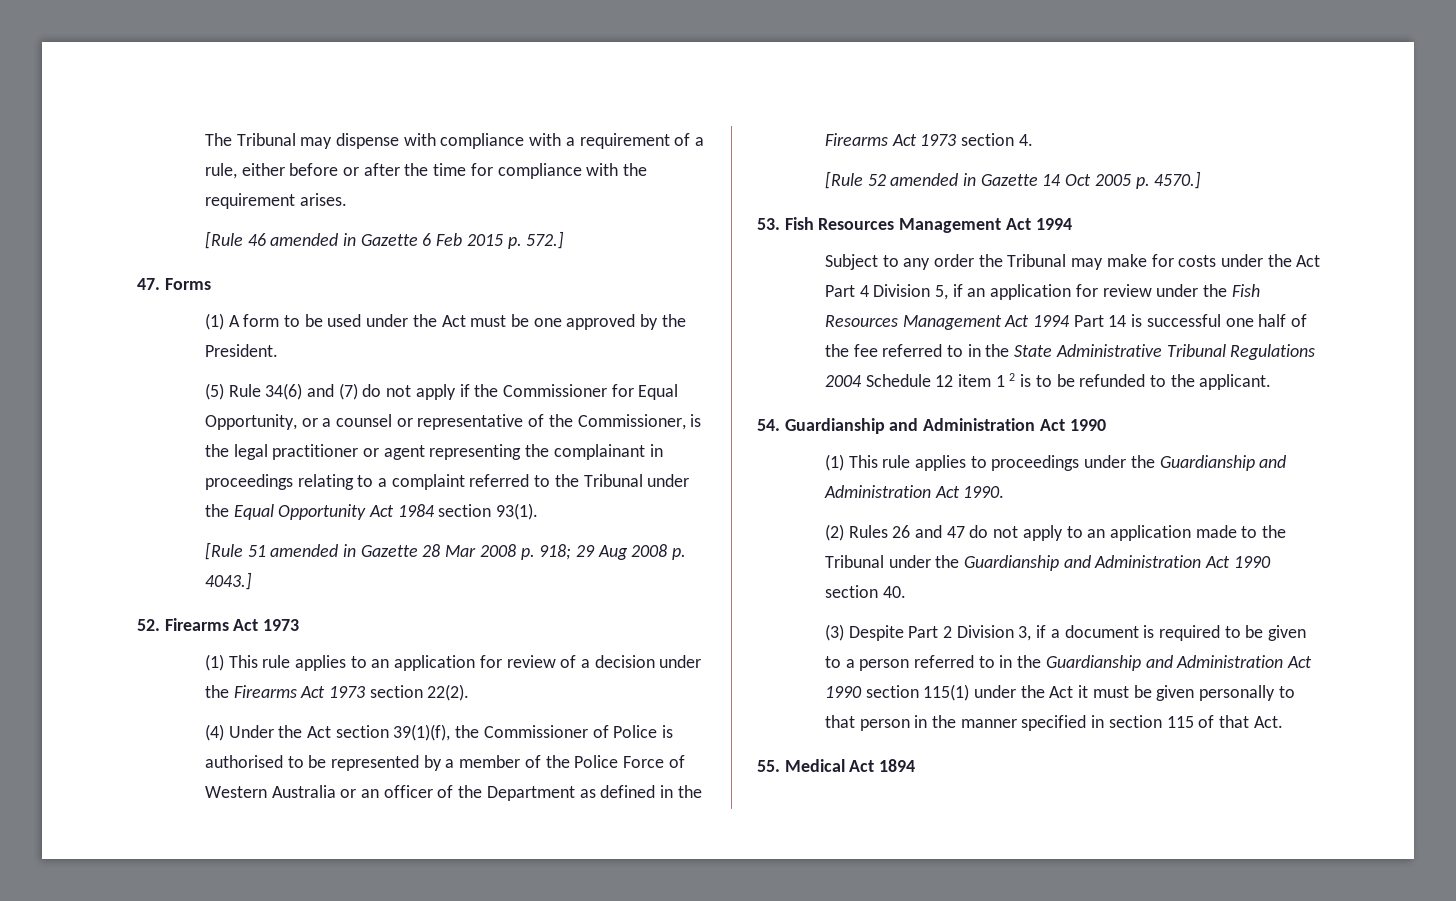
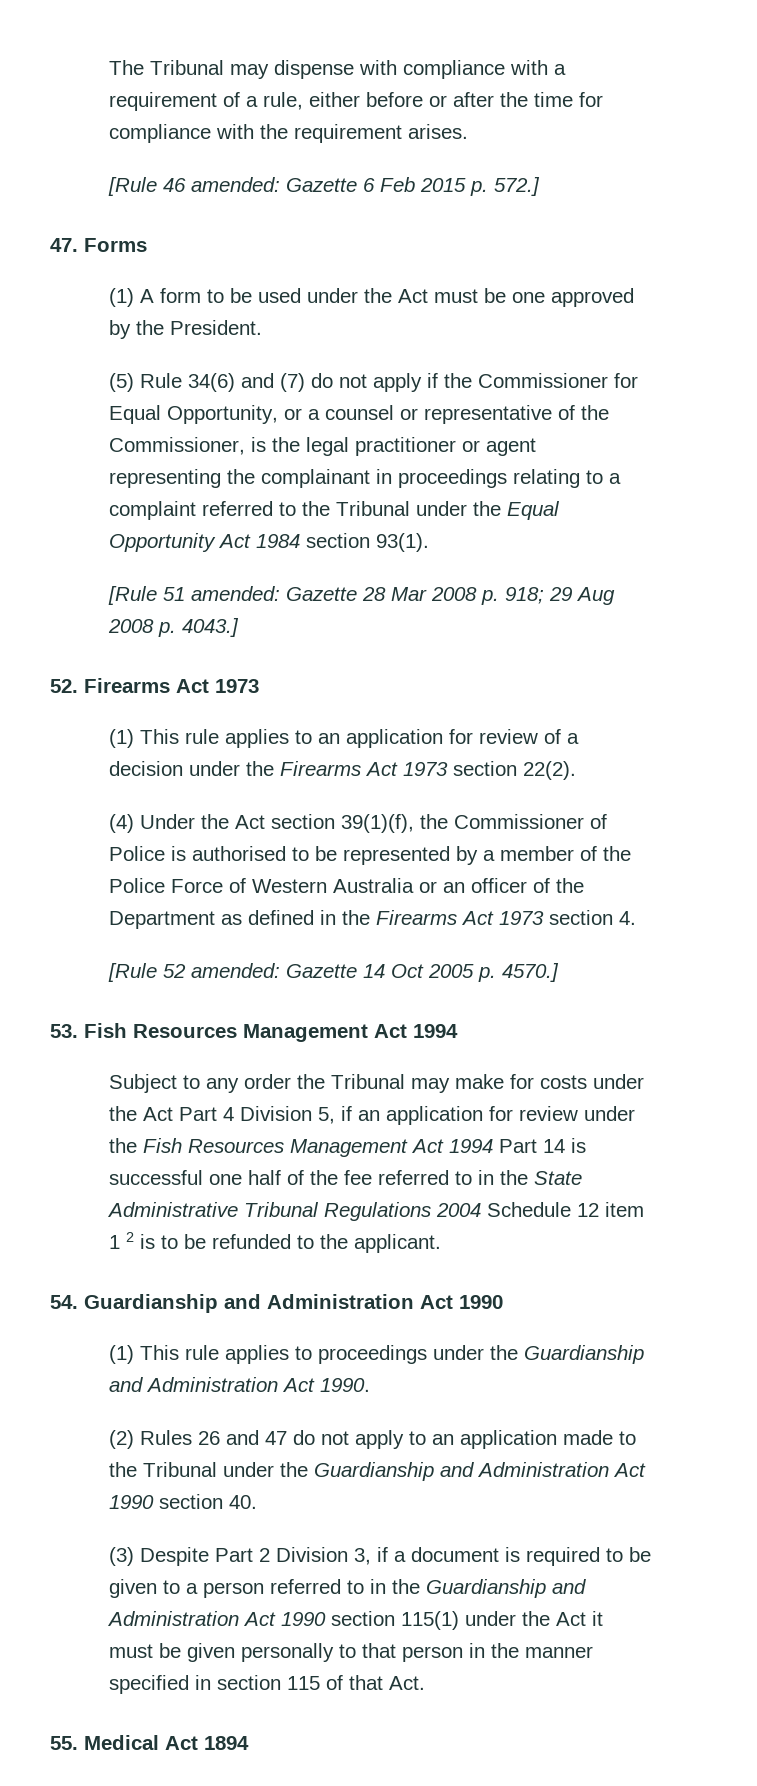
[270,233,356,246] amended in -> [190,177,280,192] amended:
[270,544,356,557] amended in -> [190,586,280,601] amended:
[890,173,976,186] amended in -> [190,963,280,978] amended:

